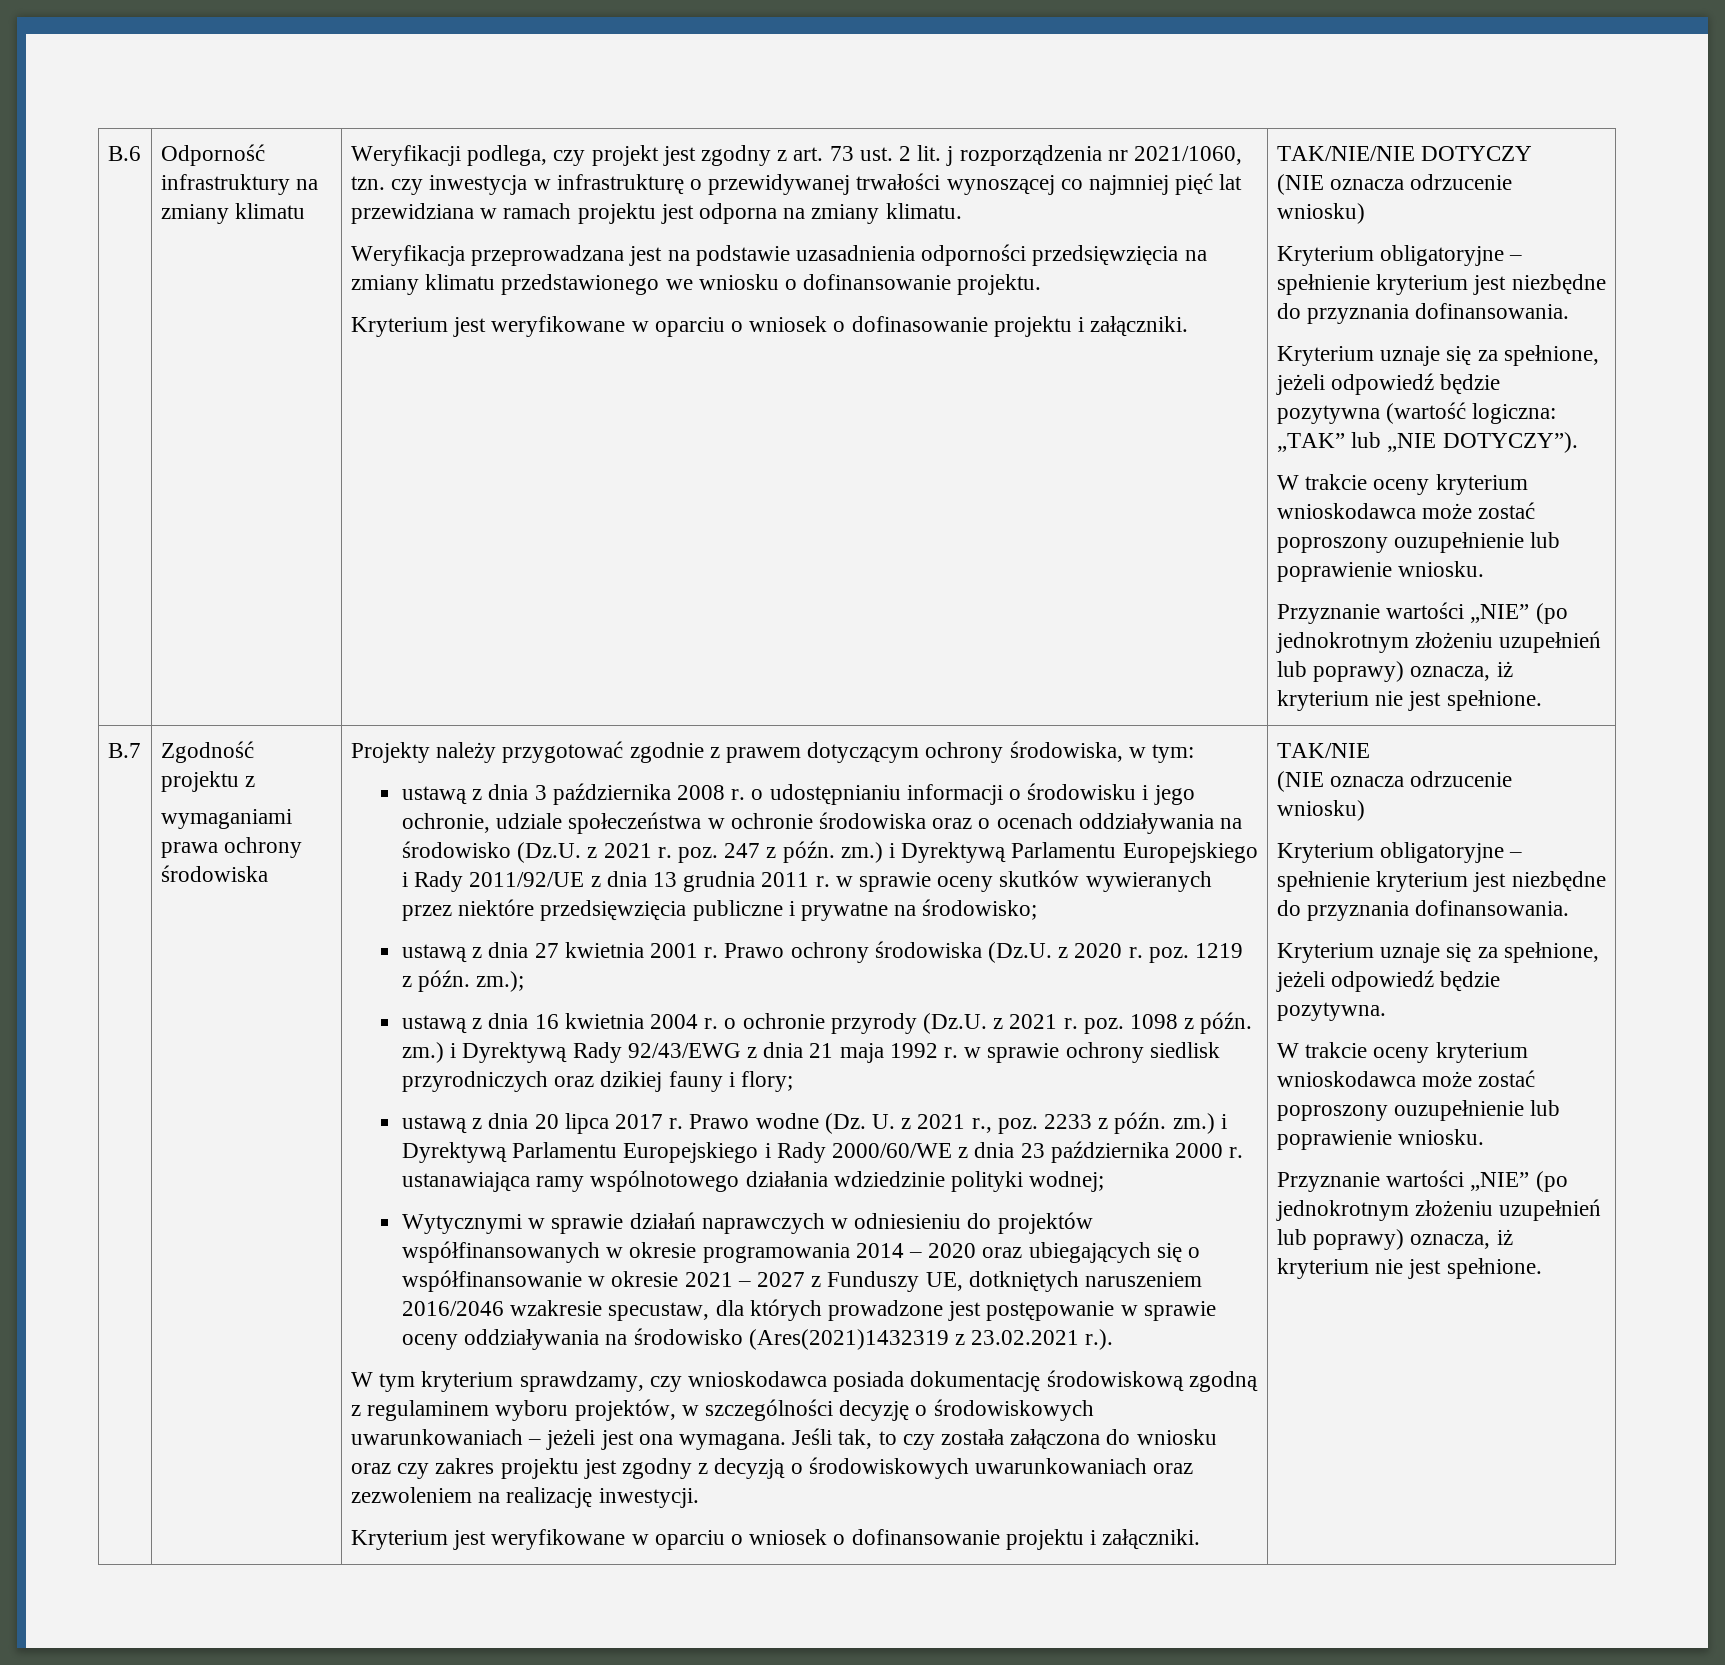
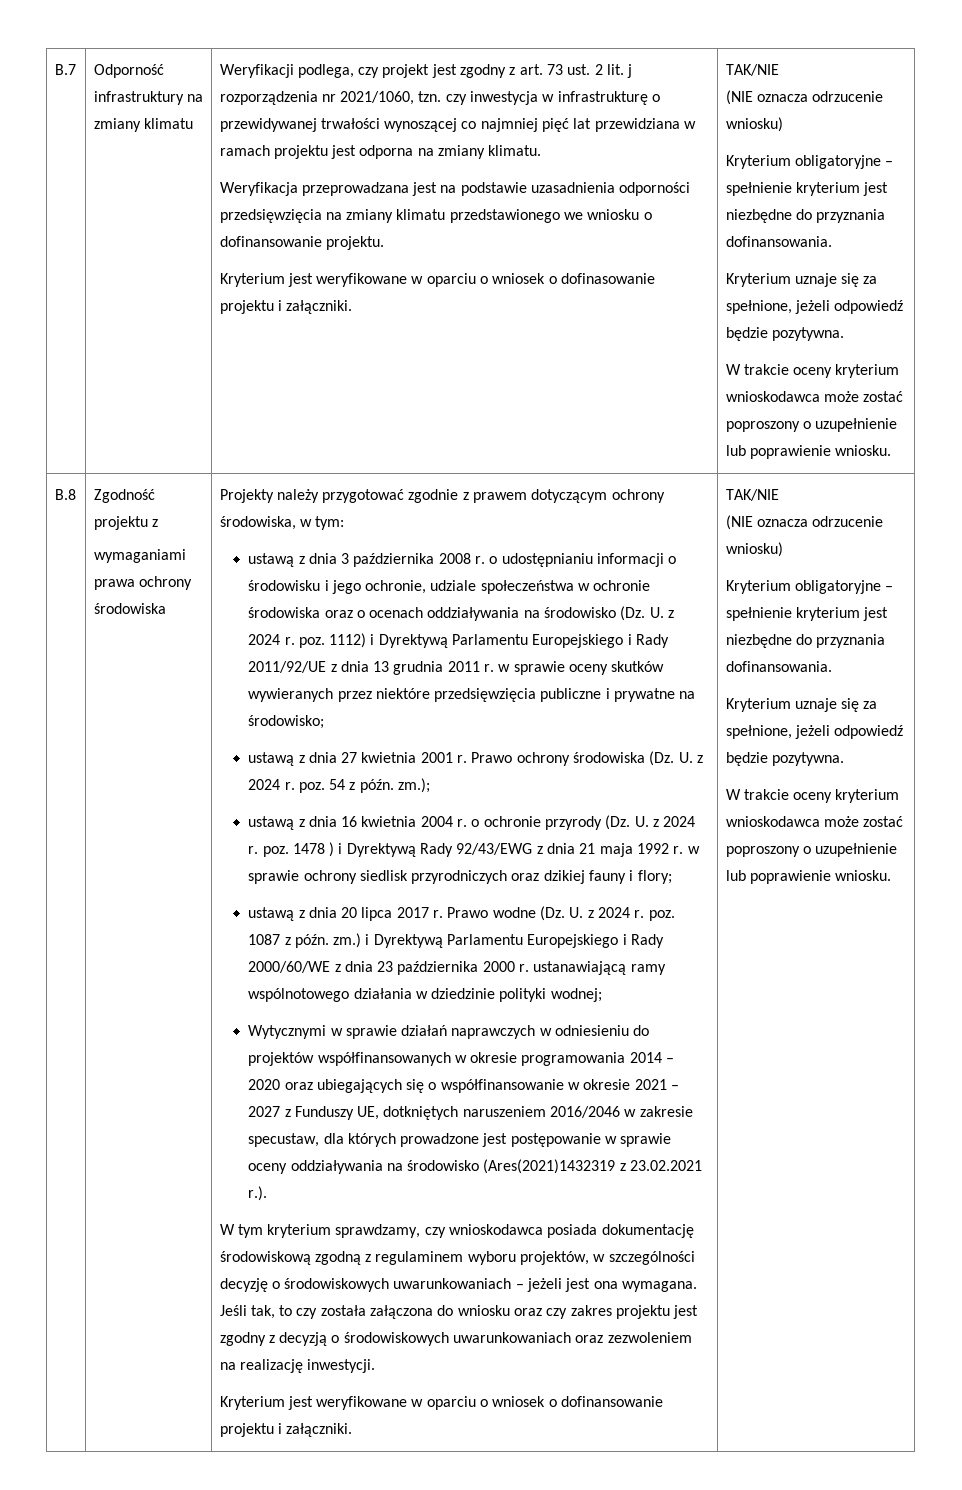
[107,146,141,161] B.6 -> [54,64,76,75] B.7
[1276,146,1533,161] TAK/NIE/NIE DOTYCZY -> [725,64,779,76] TAK/NIE
[1276,402,1557,424] [1276,432,1578,453] [1276,474,1528,495] [1276,502,1536,519] [1276,532,1561,553] [1276,561,1485,582] [1276,602,1568,624] [1275,631,1602,653] [1276,661,1513,682] [1276,690,1542,711] [107,743,141,758] pozytywna (wartość logiczna: „TAK” lub „NIE DOTYCZY”). // W trakcie oceny kryterium wnioskodawca może zostać poproszony ouzupełnienie lub poprawienie wniosku. // Przyznanie wartości „NIE” (po jednokrotnym złożeniu uzupełnień lub poprawy) oznacza, iż kryterium nie jest spełnione. // B.7 -> [771,327,844,341] [725,364,900,378] [725,391,904,402] [725,418,898,432] [725,445,892,459] [54,489,76,500] pozytywna. // W trakcie oceny kryterium wnioskodawca może zostać poproszony o uzupełnienie lub poprawienie wniosku. // B.8
[517,841,883,863] (Dz.U. z 2021 r. poz. 247 z późn. zm.) -> [620,606,675,621] [248,633,367,648] (Dz. U. z 2024 r. poz. 1112)
[987,942,1244,963] (Dz.U. z 2020 r. poz. 1219 -> [649,751,704,766] [248,779,346,793] (Dz. U. z 2024 r. poz. 54
[922,1012,1253,1034] [401,1042,444,1063] (Dz.U. z 2021 r. poz. 1098 z późn. zm.) -> [605,815,696,830] [248,842,335,857] (Dz. U. z 2024 r. poz. 1478 )
[917,1114,1093,1134] 2021 r., poz. 2233 -> [598,907,675,921] [248,934,281,945] 2024 r. poz. 1087
[401,1172,530,1192] ustanawiająca -> [533,961,627,975] ustanawiającą
[833,1171,945,1187] wdziedzinie -> [415,988,496,999] w dziedzinie
[510,1300,603,1316] wzakresie -> [624,1106,693,1117] w zakresie
[1394,1100,1561,1121] [1276,1129,1485,1150] [1276,1170,1568,1192] [1275,1199,1602,1221] [1276,1229,1513,1250] [1276,1258,1542,1279] ouzupełnienie lub poprawienie wniosku. // Przyznanie wartości „NIE” (po jednokrotnym złożeniu uzupełnień lub poprawy) oznacza, iż kryterium nie jest spełnione. -> [802,843,898,857] [725,870,892,884] o uzupełnienie lub poprawienie wniosku.

